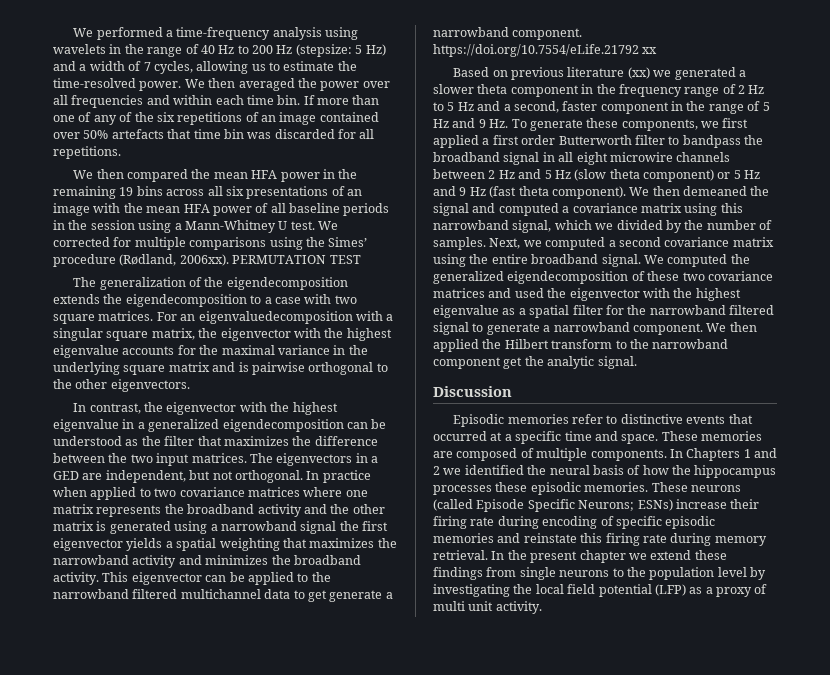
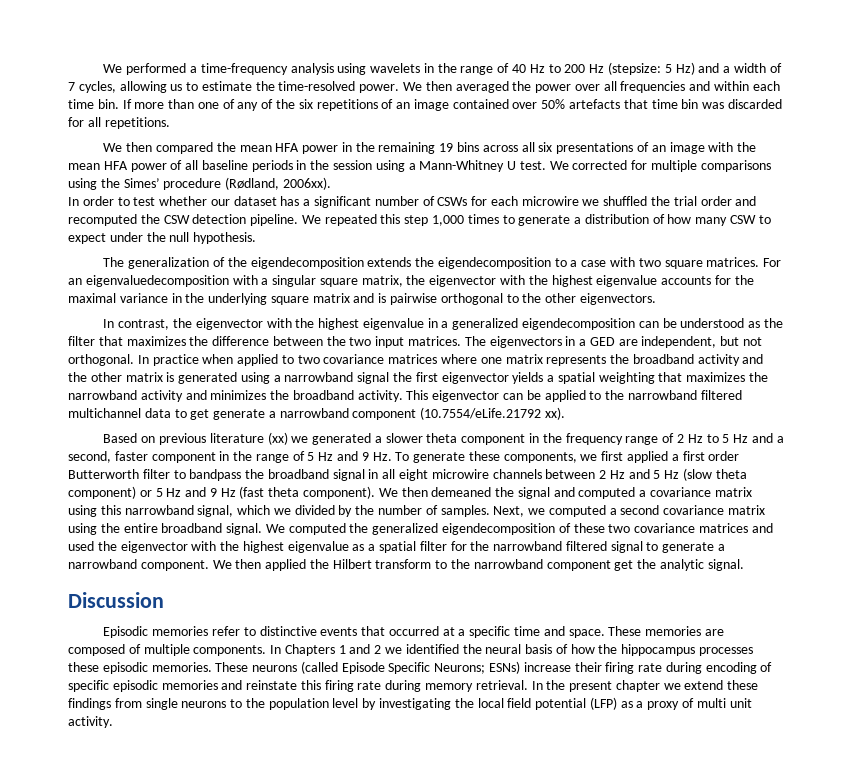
[232,255,361,264] PERMUTATION TEST -> [68,196,757,208] [68,214,771,226] [68,232,257,244] // In order to test whether our dataset has a significant number of CSWs for each microwire we shuffled the trial order and recomputed the CSW detection pipeline. We repeated this step 1,000 times to generate a distribution of how many CSW to expect under the null hypothesis.
[512,28,583,40] [433,44,658,57] component. https://doi.org/10.7554/eLife.21792 xx -> [352,407,566,420] component (10.7554/eLife.21792 xx).

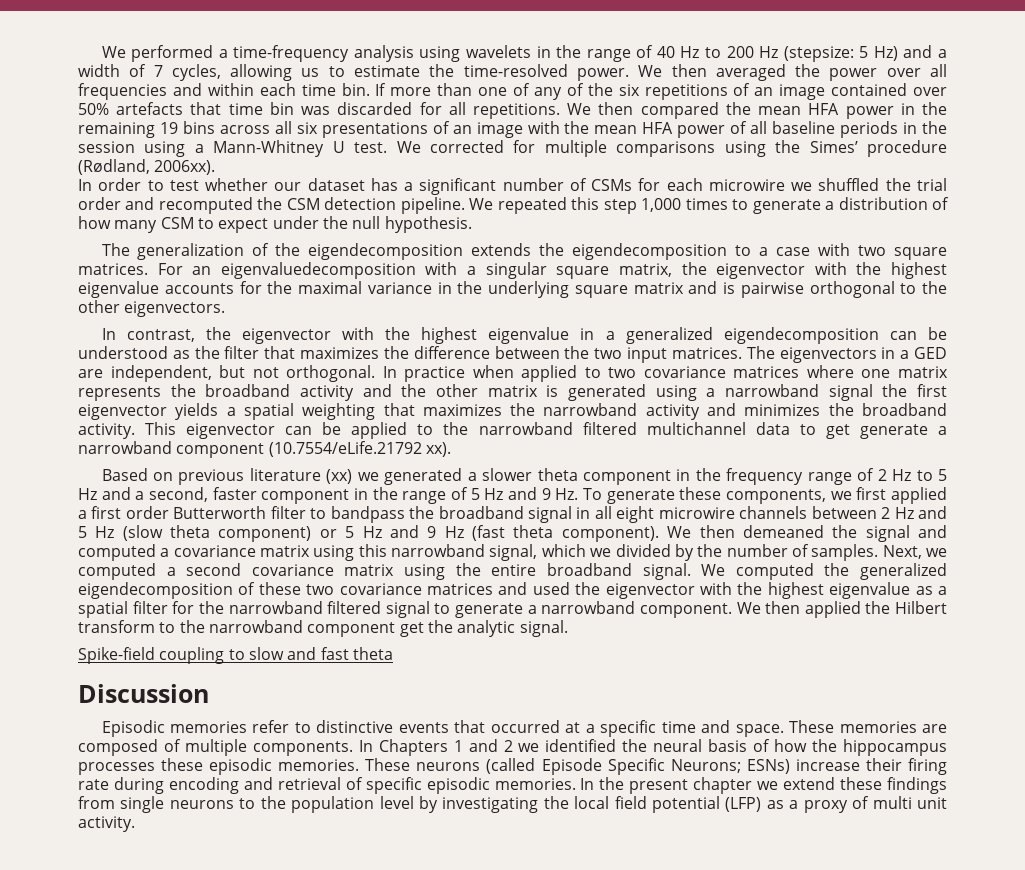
(170, 123) // -> (560, 111) none
[437,197,468,206] CSWs -> [591,179,633,191] CSMs
[163,215,190,224] CSW -> [286,198,320,210] CSM
[730,215,757,224] CSW -> [160,217,194,229] CSM
(744, 565) none -> [78,647,393,664] // Spike-field coupling to slow and fast theta
(757, 668) none -> [243,777,341,790] and retrieval
[161,680,528,692] memories and reinstate this firing rate during memory retrieval. -> [494,778,576,790] memories.

